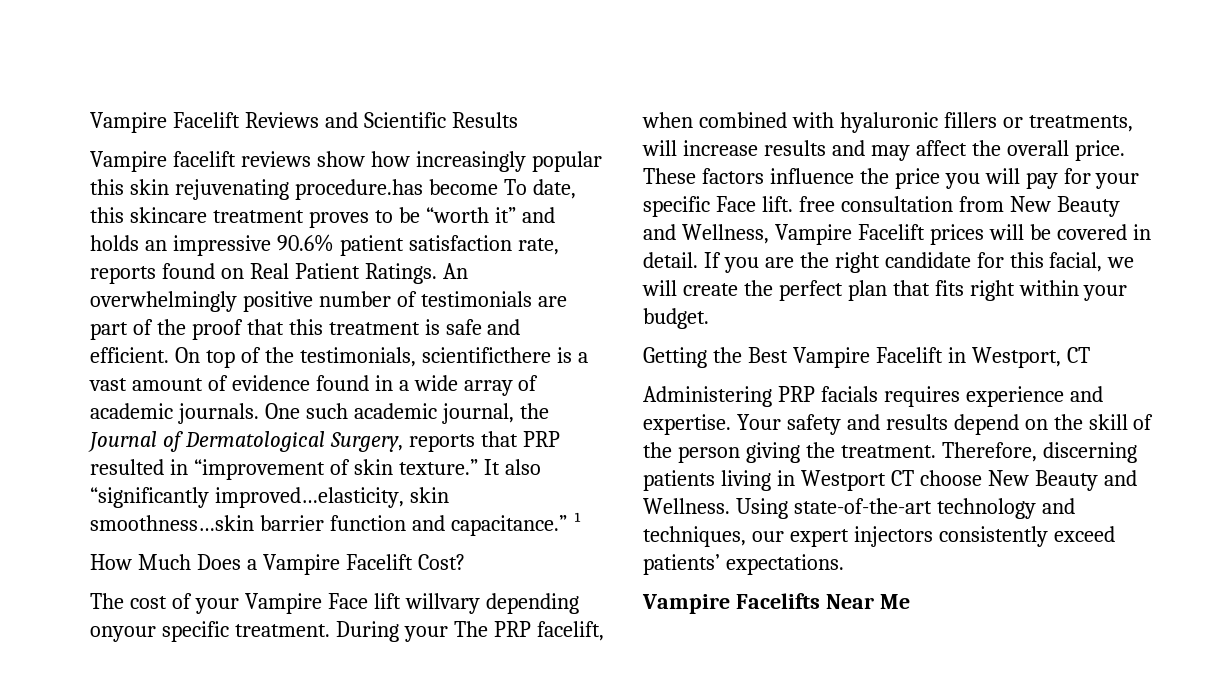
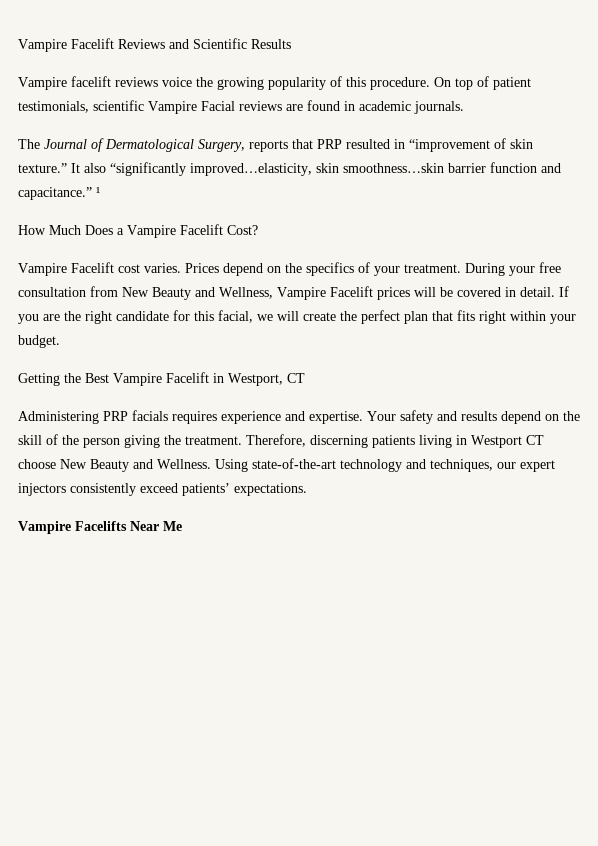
[316,151,602,172] [90,179,576,200] [90,207,555,228] [90,234,559,256] [90,263,468,284] [90,291,567,312] [90,319,521,340] [90,347,588,368] [89,375,539,396] [90,403,549,424] show how increasingly popular this skin rejuvenating procedure.has become To date, this skincare treatment proves to be “worth it” and holds an impressive 90.6% patient satisfaction rate, reports found on Real Patient Ratings. An overwhelmingly positive number of testimonials are part of the proof that this treatment is safe and efficient. On top of the testimonials, scientificthere is a vast amount of evidence found in a wide array of academic journals. One such academic journal, the -> [162,76,531,90] [18,100,464,114] [18,139,40,149] voice the growing popularity of this procedure. On top of patient testimonials, scientific Vampire Facial reviews are found in academic journals. // The
[90,593,579,614] [90,621,604,642] [642,112,1133,133] [642,140,1125,161] [643,168,1140,189] [643,196,793,217] The cost of your Vampire Face lift willvary depending onyour specific treatment. During your The PRP facelift, when combined with hyaluronic fillers or treatments, will increase results and may affect the overall price. These factors influence the price you will pay for your specific Face lift. -> [18,262,535,276] Vampire Facelift cost varies. Prices depend on the specifics of your treatment. During your

